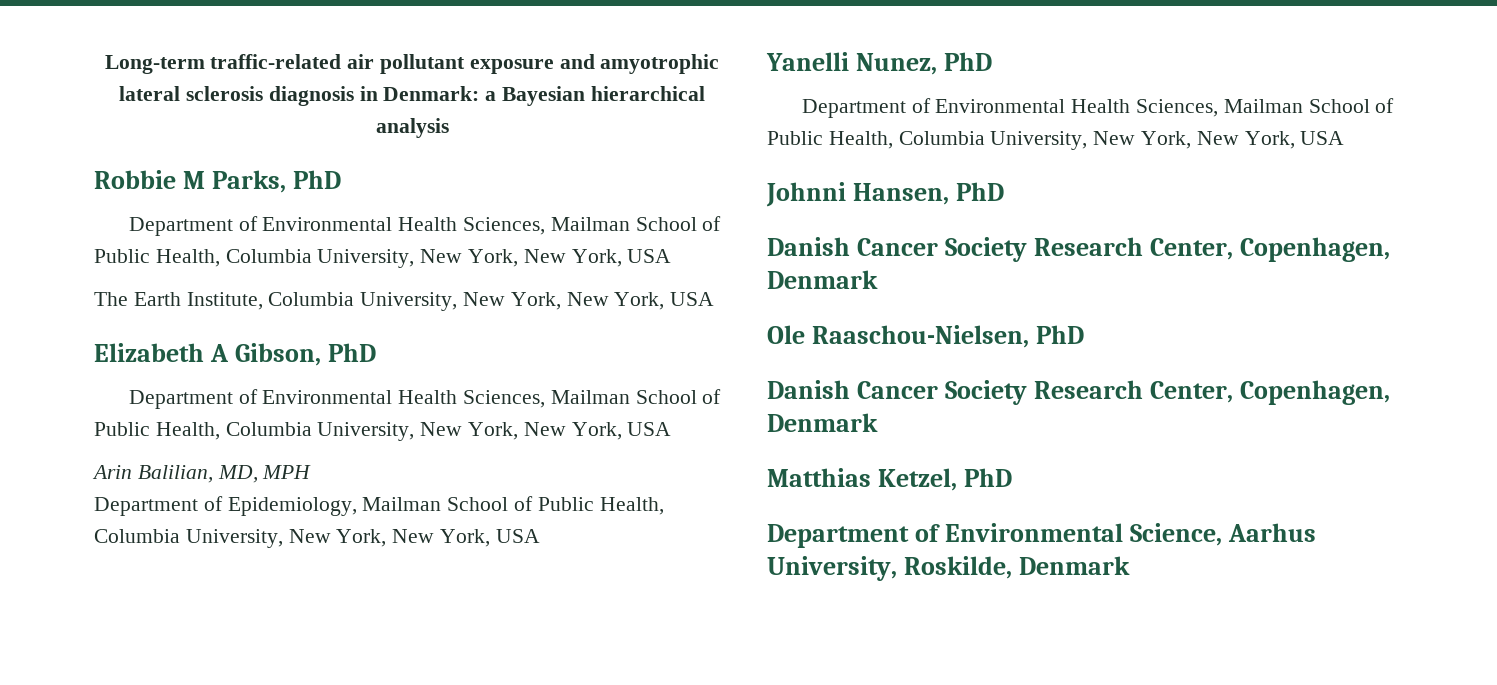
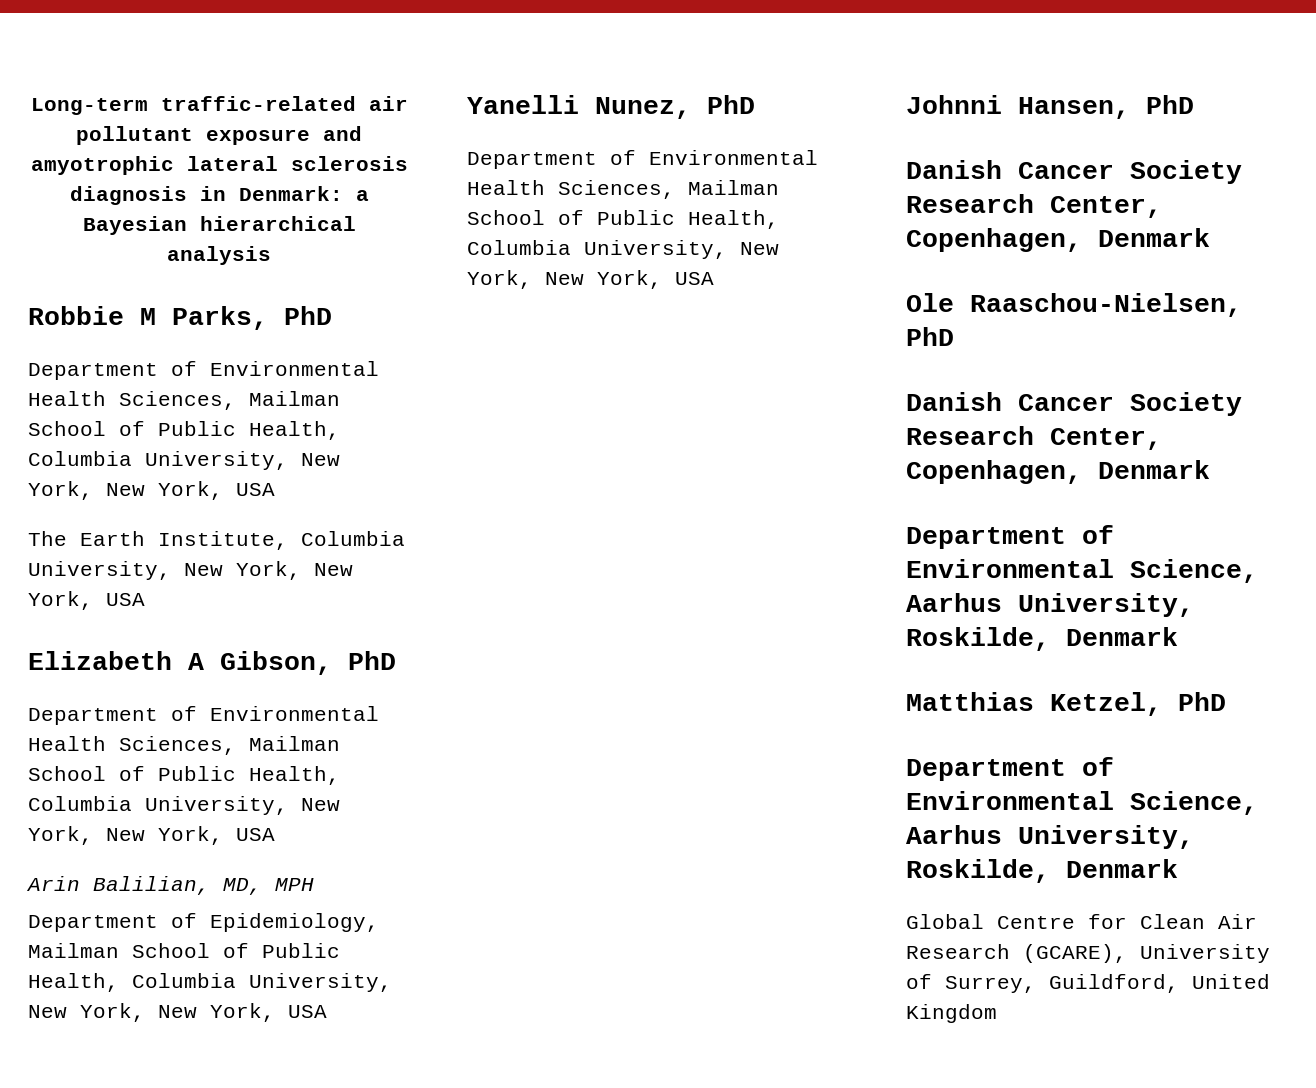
(878, 422) none -> [906,525,1114,549] [906,559,1258,583] [906,593,1194,617] [906,627,1178,651] // Department of Environmental Science, Aarhus University, Roskilde, Denmark
(1131, 565) none -> [906,914,1257,929] [906,944,1270,963] [906,974,1270,993] [906,1004,997,1023] // Global Centre for Clean Air Research (GCARE), University of Surrey, Guildford, United Kingdom

